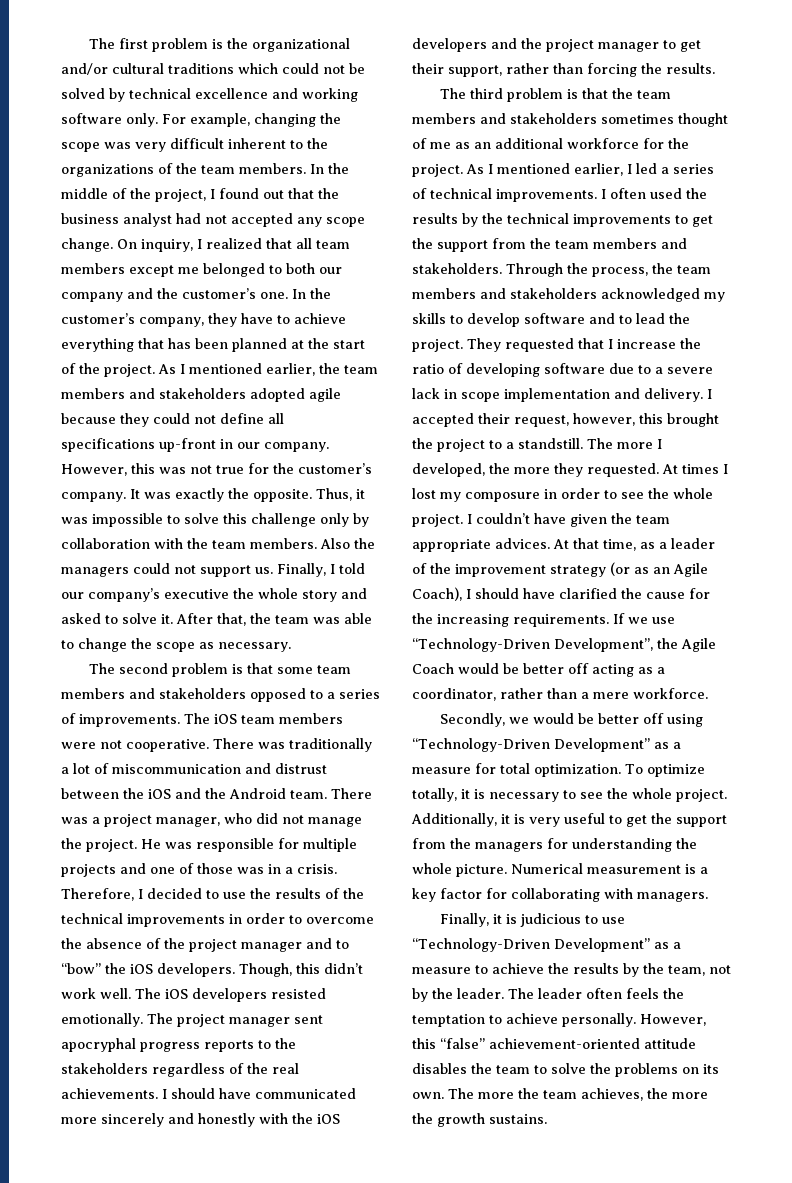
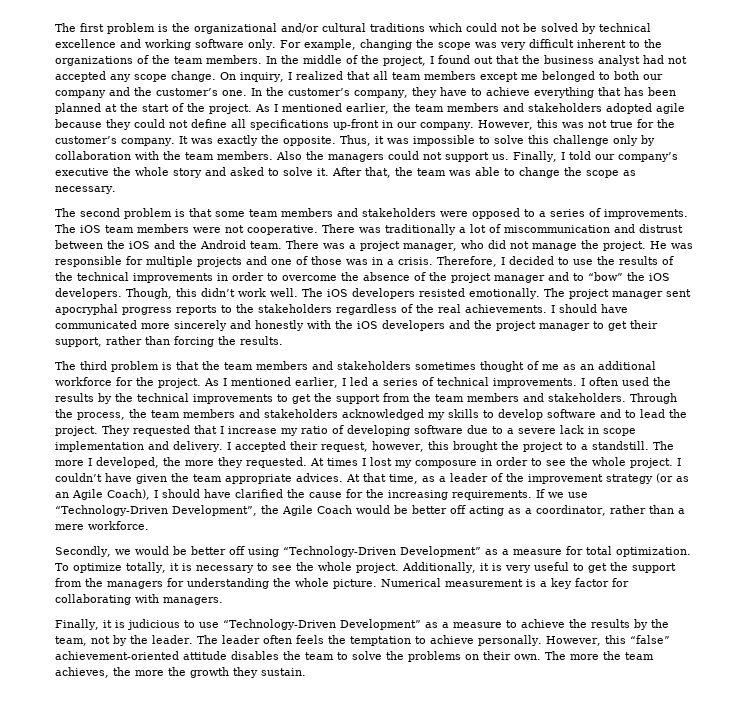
(246, 693) none -> [440,211,468,217] were
[680,338,701,349] the -> [281,428,298,436] my
[703,1064,719,1074] its -> [483,651,511,660] their
[489,1114,547,1124] sustains. -> [233,667,306,678] they sustain.

